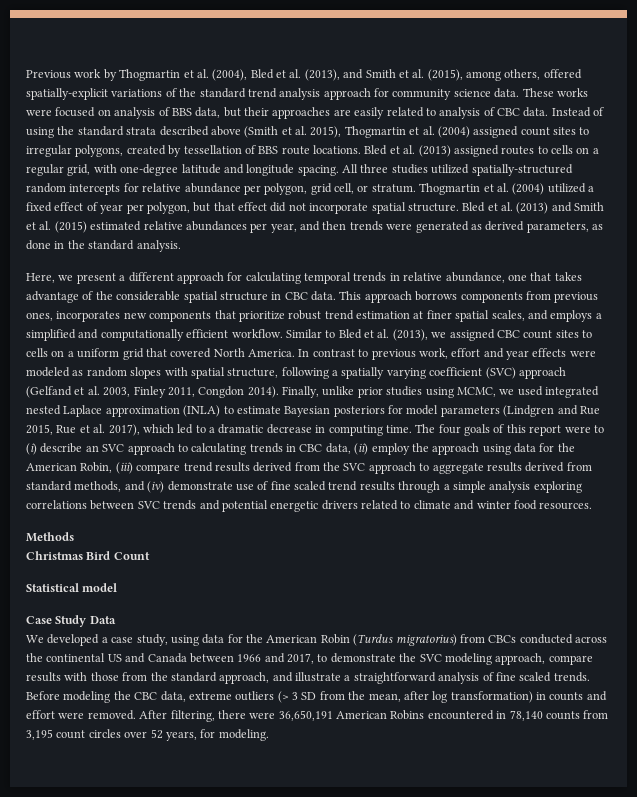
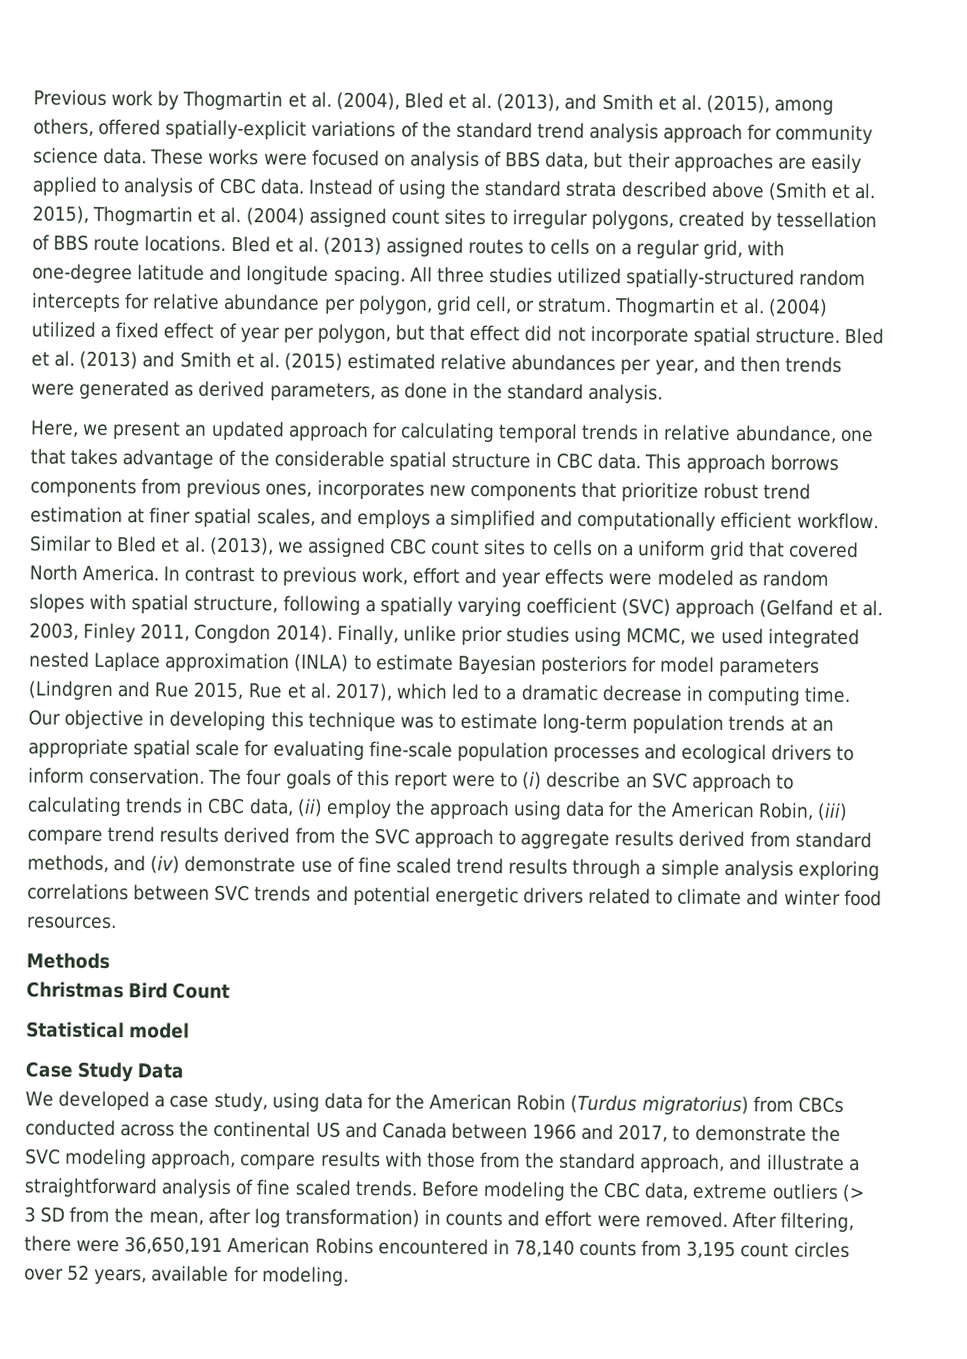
[386,107,424,117] related -> [32,176,98,196] applied
[119,272,174,282] a different -> [184,420,285,441] an updated
(412, 429) none -> [28,709,834,734] [28,738,855,764] [28,767,206,785] Our objective in developing this technique was to estimate long-term population trends at an appropriate spatial scale for evaluating fine-scale population processes and ecological drivers to inform conservation.
(197, 736) none -> [151,1265,230,1282] available

